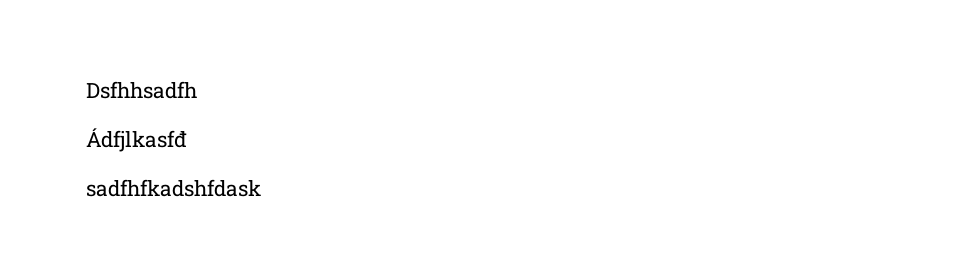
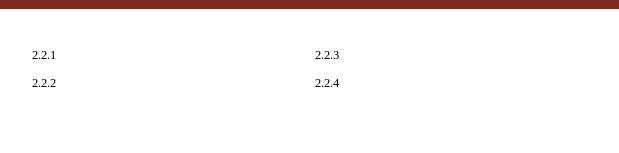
[86,81,197,99] [86,128,187,152] [86,179,261,197] Dsfhhsadfh // Ádfjlkasfđ // sadfhfkadshfdask -> [32,51,56,59] [32,79,56,87] [315,51,339,59] [315,79,340,87] 2.2.1 // 2.2.2 // 2.2.3 // 2.2.4

